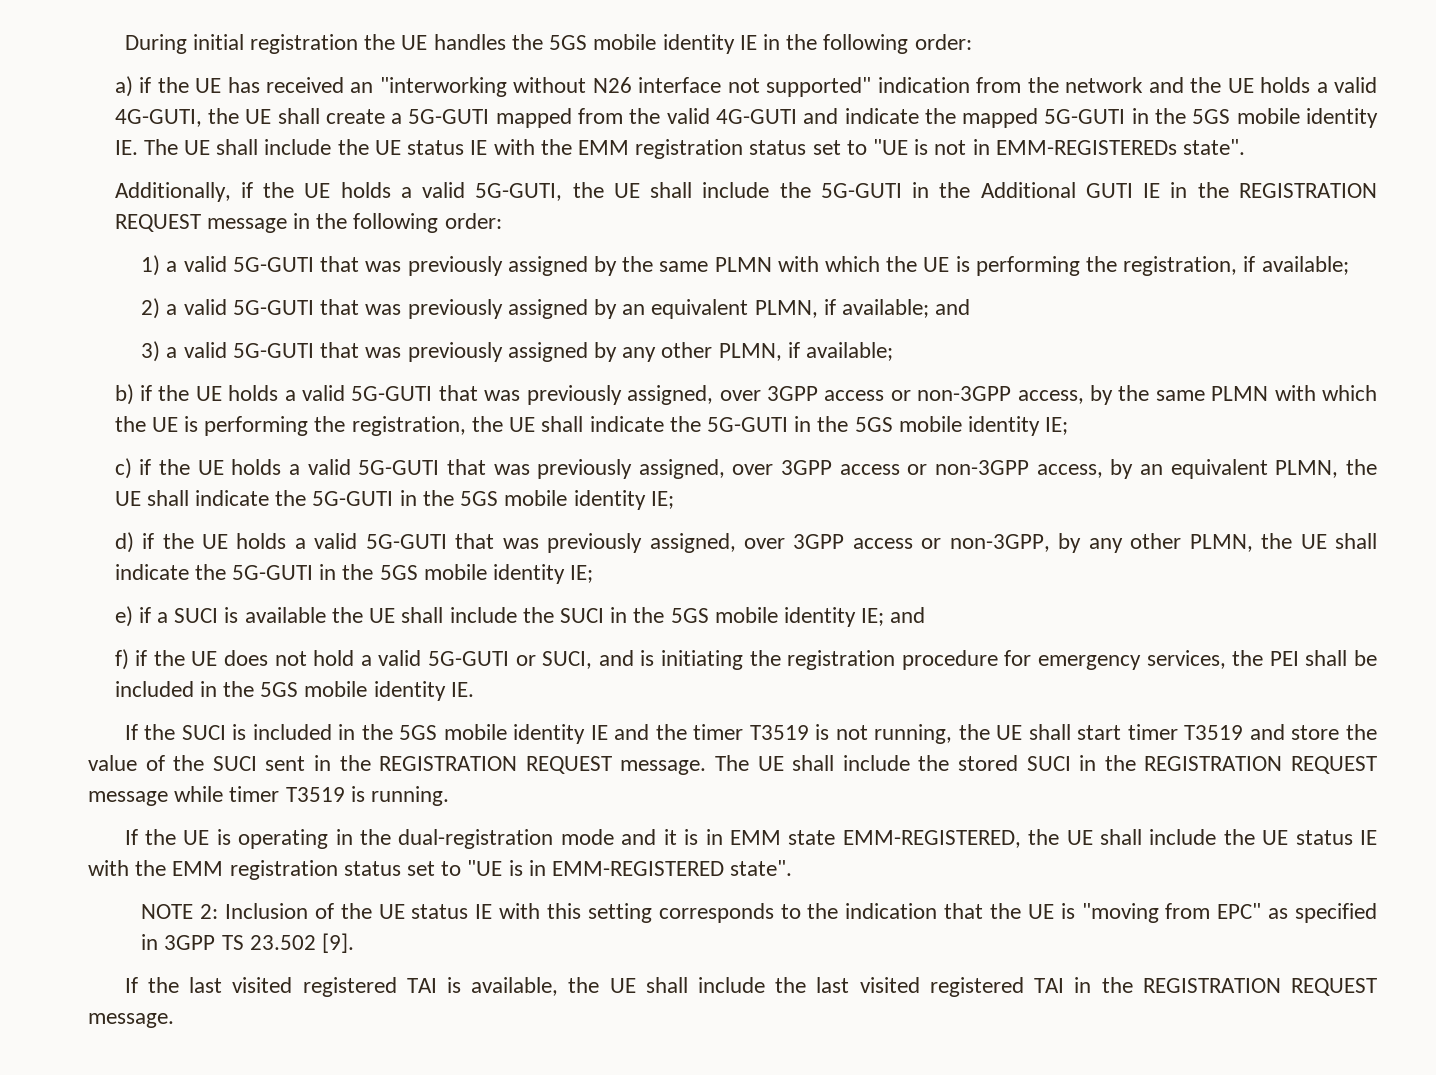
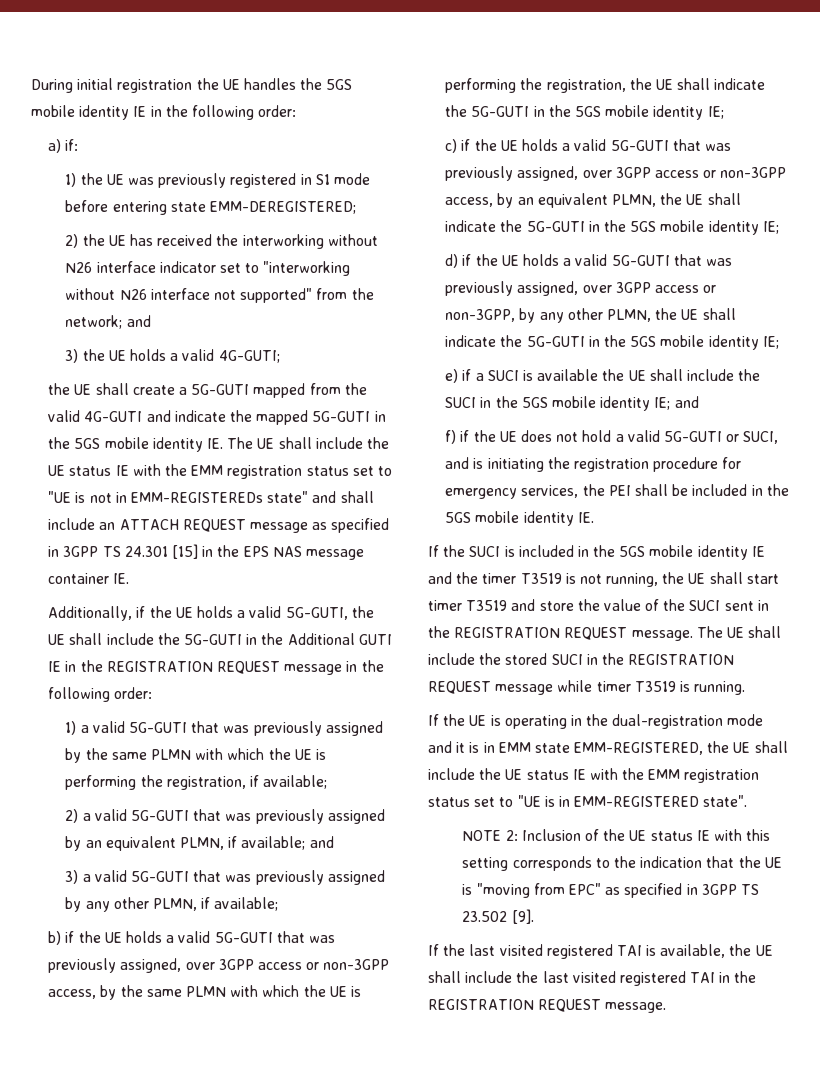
[139,77,374,93] if the UE has received an -> [65,139,79,151] [65,173,370,188] [65,200,357,215] [65,234,378,249] [65,261,260,273] if: // 1) the UE was previously registered in S1 mode before entering state EMM-DEREGISTERED; // 2) the UE has received the interworking without N26 interface indicator set to
[877,77,1377,93] [114,109,202,127] indication from the network and the UE holds a valid 4G-GUTI, -> [316,288,374,300] [65,315,151,329] [65,349,280,363] from the network; and // 3) the UE holds a valid 4G-GUTI; //
[1183,139,1246,155] state". -> [267,491,374,503] [48,518,390,533] [48,544,364,560] [48,573,130,584] state" and shall include an ATTACH REQUEST message as specified in 3GPP TS 24.301 [15] in the EPS NAS message container IE.

